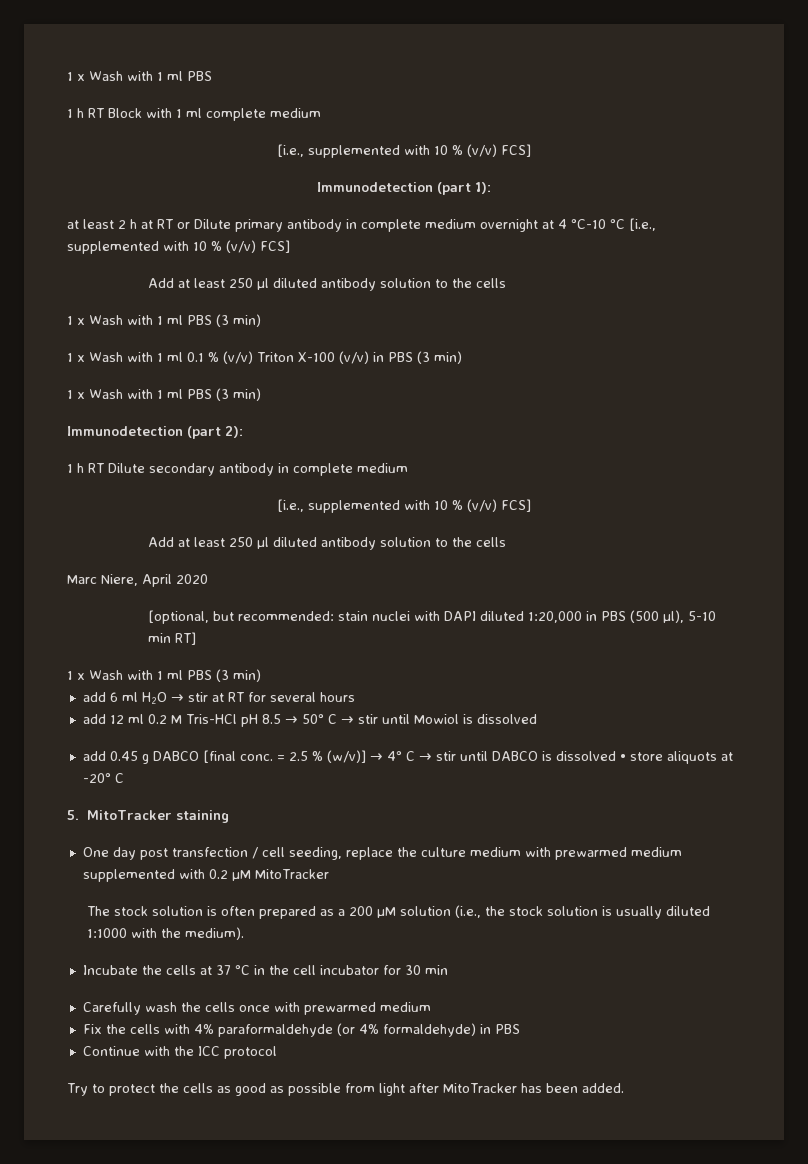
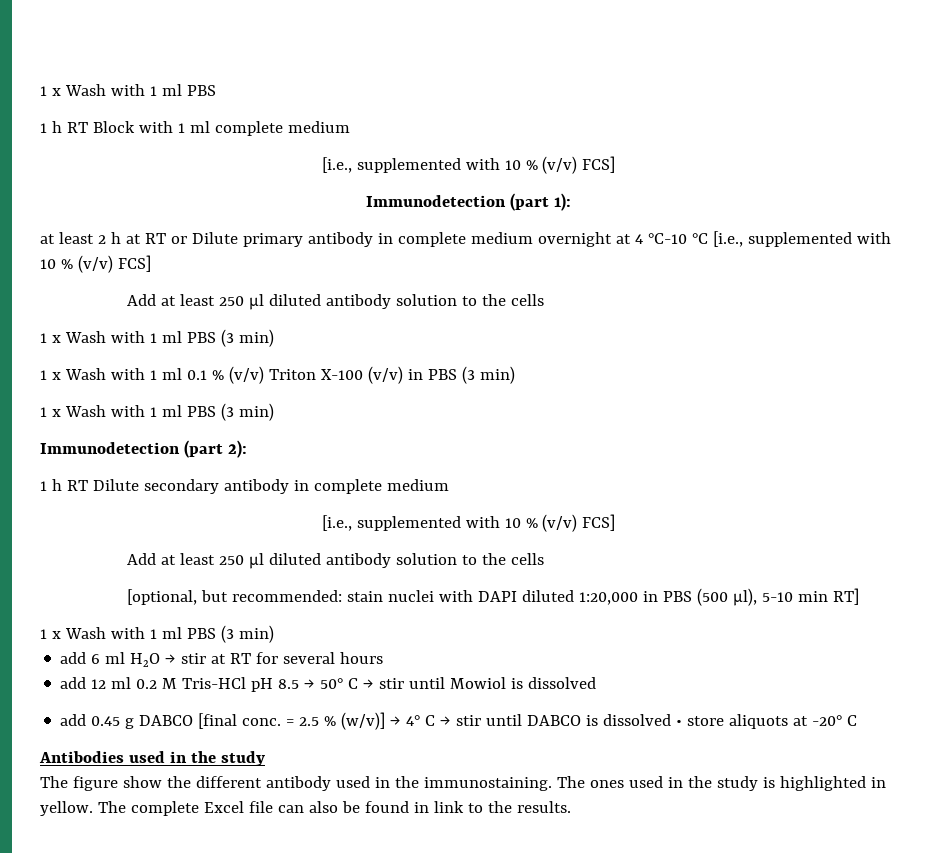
[67,574,208,587] // Marc Niere, April 2020 -> (545, 559) none
[67,810,230,823] [82,847,682,860] [82,869,329,882] [87,905,711,919] [87,927,245,940] [82,965,448,975] [82,1002,431,1015] [82,1023,520,1037] [82,1046,277,1059] [67,1083,624,1096] 5. MitoTracker staining // One day post transfection / cell seeding, replace the culture medium with prewarmed medium supplemented with 0.2 µM MitoTracker // The stock solution is often prepared as a 200 µM solution (i.e., the stock solution is usually diluted 1:1000 with the medium). // Incubate the cells at 37 °C in the cell incubator for 30 min // Carefully wash the cells once with prewarmed medium // Fix the cells with 4% paraformaldehyde (or 4% formaldehyde) in PBS // Continue with the ICC protocol // Try to protect the cells as good as possible from light after MitoTracker has been added. -> [39,751,265,766] [40,776,886,791] [40,801,571,816] Antibodies used in the study // The figure show the different antibody used in the immunostaining. The ones used in the study is highlighted in yellow. The complete Excel file can also be found in link to the results.

